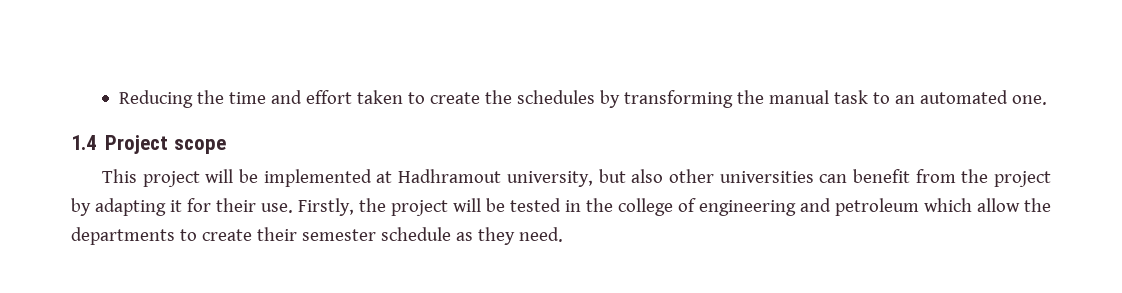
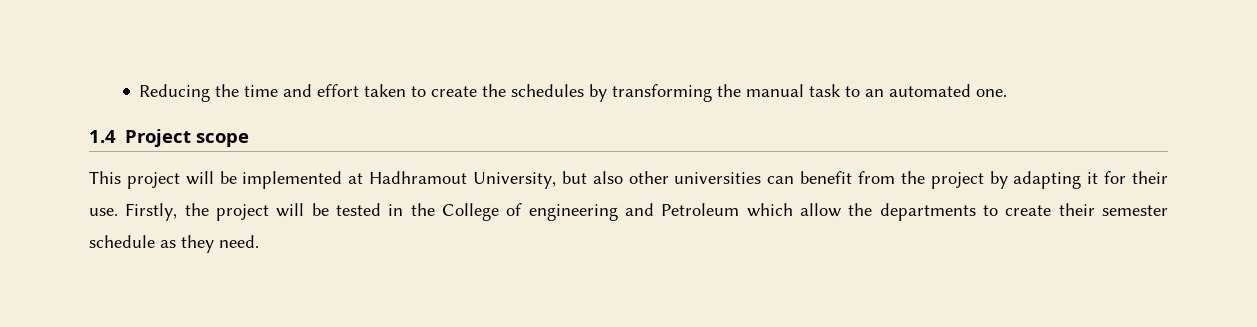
[506,171,593,187] university, -> [472,172,556,189] University,
[618,198,673,216] college -> [441,203,499,221] College
[835,198,919,216] petroleum -> [661,203,740,216] Petroleum

